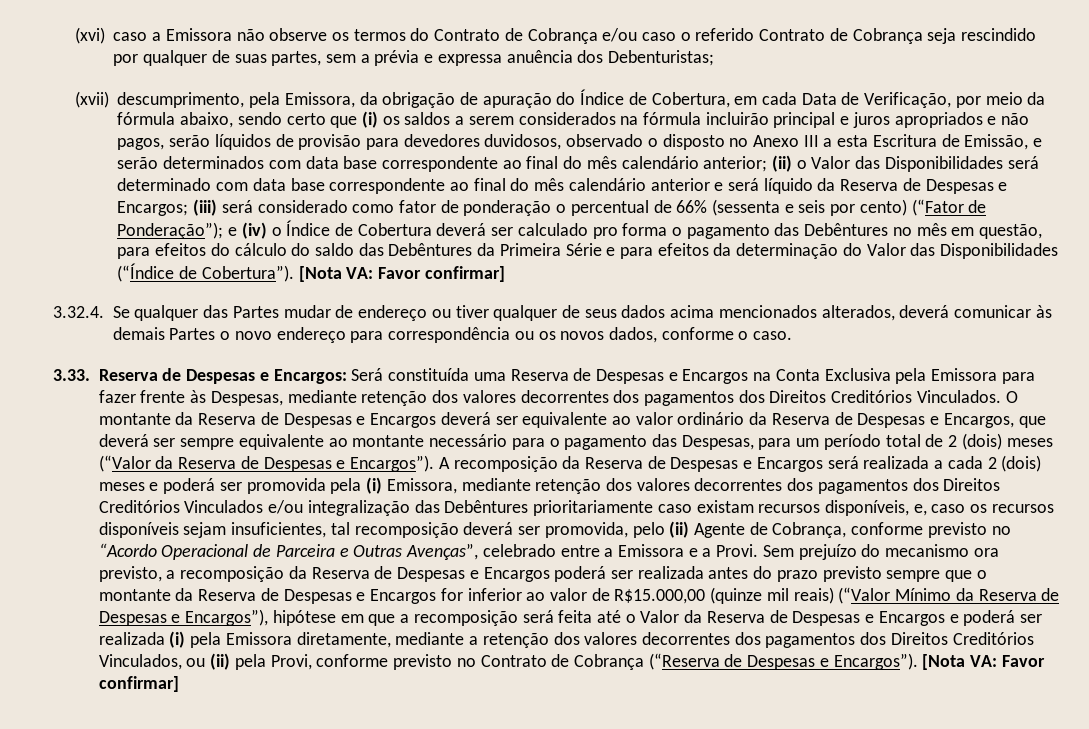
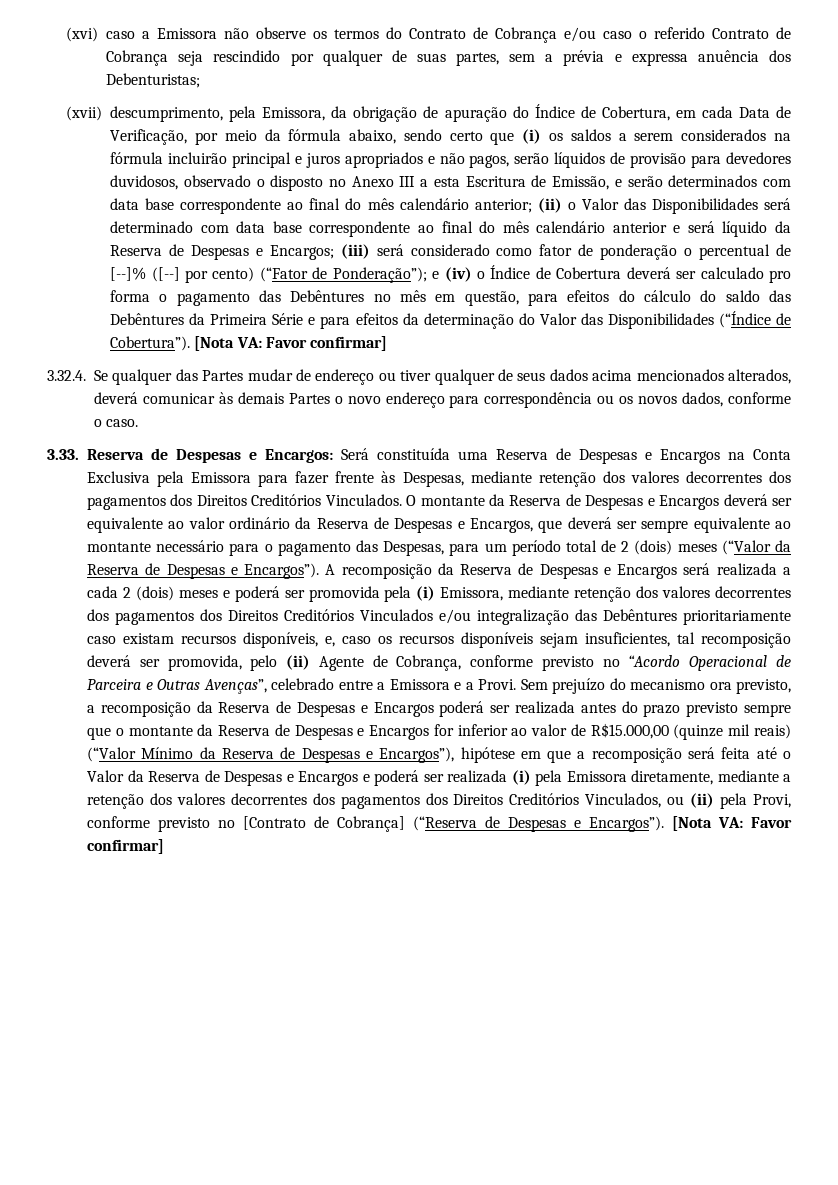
[676,199,826,216] 66% (sessenta e seis -> [110,267,180,282] [--]% ([--]
[480,654,645,670] Contrato de Cobrança -> [243,816,405,832] [Contrato de Cobrança]

